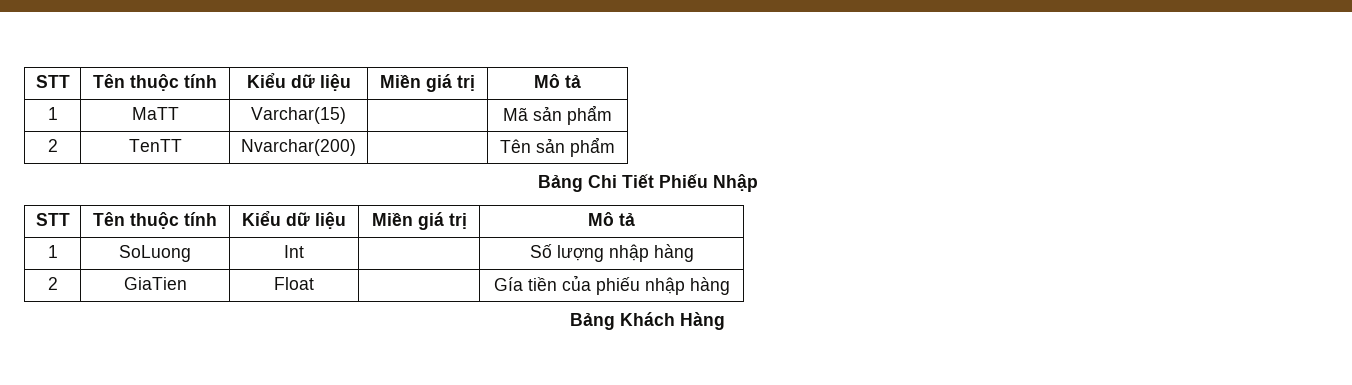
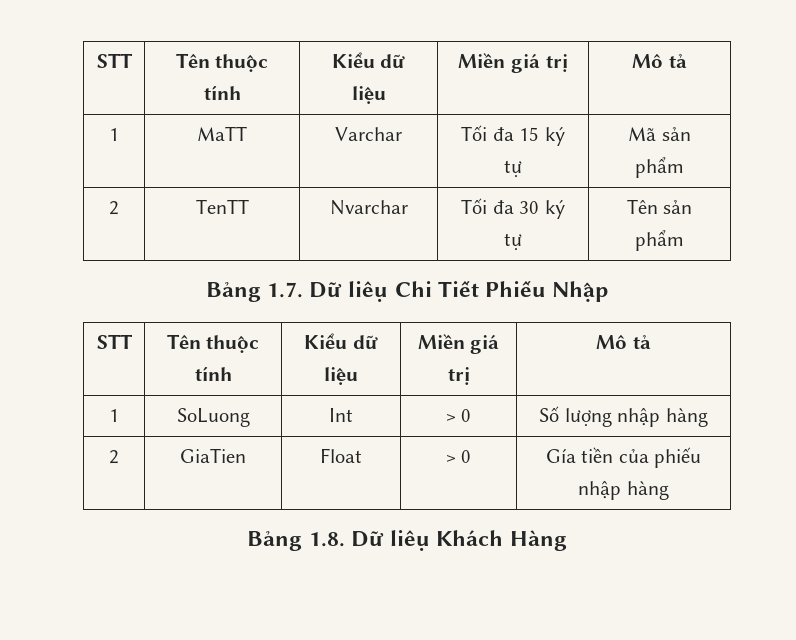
[251,107,346,124] Varchar(15) | -> [335,127,402,141] [461,125,565,146] [504,160,522,178] Varchar | Tối đa 15 ký tự
[241,139,356,156] Nvarchar(200) | -> [329,200,408,215] [461,198,565,219] [504,233,522,251] Nvarchar | Tối đa 30 ký tự
(583, 183) none -> [266,281,389,302] 1.7. Dữ liêụ
(304, 251) none -> [445,409,472,422] > 0
(314, 283) none -> [445,450,472,463] > 0
(615, 321) none -> [308,530,431,551] 1.8. Dữ liêụ

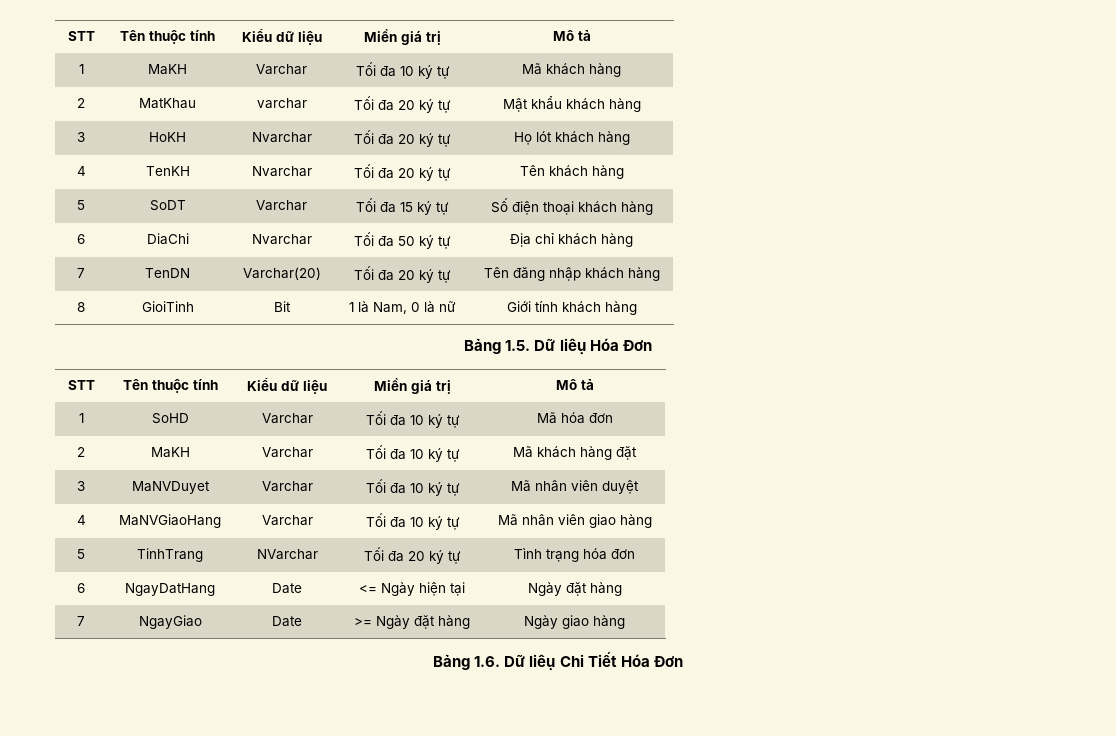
[197,126,247,141] MaTT -> [148,64,187,75] [256,64,307,75] [355,62,450,79] [522,63,621,77] [77,98,85,108] [139,98,196,109] [256,98,307,109] [354,96,451,113] [502,96,641,112] [77,132,85,142] [149,132,186,142] [251,132,312,143] [354,130,451,147] [513,131,630,145] [76,166,86,176] [145,166,190,176] [251,166,312,177] [354,164,451,181] [519,165,624,179] [77,200,85,210] [149,200,186,211] MaKH | Varchar | Tối đa 10 ký tự | Mã khách hàng // 2 | MatKhau | varchar | Tối đa 20 ký tự | Mật khẩu khách hàng // 3 | HoKH | Nvarchar | Tối đa 20 ký tự | Họ lót khách hàng // 4 | TenKH | Nvarchar | Tối đa 20 ký tự | Tên khách hàng // 5 | SoDT
[628,127,691,141] [635,157,684,178] [109,201,119,215] [195,199,249,214] [329,200,408,215] [461,198,565,219] [504,233,522,251] [626,199,693,214] [635,230,684,251] [205,281,609,302] Mã sản phẩm // 2 | TenTT | Nvarchar | Tối đa 30 ký tự | Tên sản phẩm // Bảng 1.7. Dữ liêụ Chi Tiết Phiếu Nhập -> [490,198,653,215] [77,234,85,244] [146,233,189,245] [251,234,312,245] [354,232,451,249] [510,233,633,247] [77,268,85,278] [145,268,190,278] [242,267,321,280] [354,266,451,283] [483,267,660,281] [77,302,85,312] [141,301,194,312] [273,301,291,312] [349,301,456,314] [506,301,637,315] [464,338,652,355] Số điện thoại khách hàng // 6 | DiaChi | Nvarchar | Tối đa 50 ký tự | Địa chỉ khách hàng // 7 | TenDN | Varchar(20) | Tối đa 20 ký tự | Tên đăng nhập khách hàng // 8 | GioiTinh | Bit | 1 là Nam, 0 là nữ | Giới tính khách hàng // Bảng 1.5. Dữ liêụ Hóa Đơn
[176,408,250,427] [329,408,353,422] [445,409,472,422] [539,406,708,427] [109,450,119,464] [180,448,246,463] [320,448,362,463] [445,450,472,463] [545,447,702,468] [578,481,669,500] [247,530,567,551] SoLuong | Int | > 0 | Số lượng nhập hàng // 2 | GiaTien | Float | > 0 | Gía tiền của phiếu nhập hàng // Bảng 1.8. Dữ liêụ Khách Hàng -> [151,413,189,424] [261,413,313,424] [365,411,460,428] [536,412,613,424] [77,447,85,457] [150,447,190,458] [261,447,313,458] [365,445,460,462] [513,446,637,460] [77,481,85,491] [131,481,210,494] [261,481,313,492] [365,479,460,496] [511,480,639,494] [76,515,86,525] [119,514,221,528] [261,515,313,526] [365,513,460,530] [497,514,652,528] [77,549,85,559] [137,548,203,562] [256,549,318,560] [364,547,461,564] [514,548,635,562] [77,583,85,593] [125,583,215,596] [272,583,302,594] [359,582,465,596] [527,582,622,596] [77,616,85,626] [138,615,202,629] [272,616,302,627] [354,615,470,629] [524,615,625,629] [433,652,683,671] SoHD | Varchar | Tối đa 10 ký tự | Mã hóa đơn // 2 | MaKH | Varchar | Tối đa 10 ký tự | Mã khách hàng đặt // 3 | MaNVDuyet | Varchar | Tối đa 10 ký tự | Mã nhân viên duyệt // 4 | MaNVGiaoHang | Varchar | Tối đa 10 ký tự | Mã nhân viên giao hàng // 5 | TinhTrang | NVarchar | Tối đa 20 ký tự | Tình trạng hóa đơn // 6 | NgayDatHang | Date | <= Ngày hiện tại | Ngày đặt hàng // 7 | NgayGiao | Date | >= Ngày đặt hàng | Ngày giao hàng // Bảng 1.6. Dữ liêụ Chi Tiết Hóa Đơn

